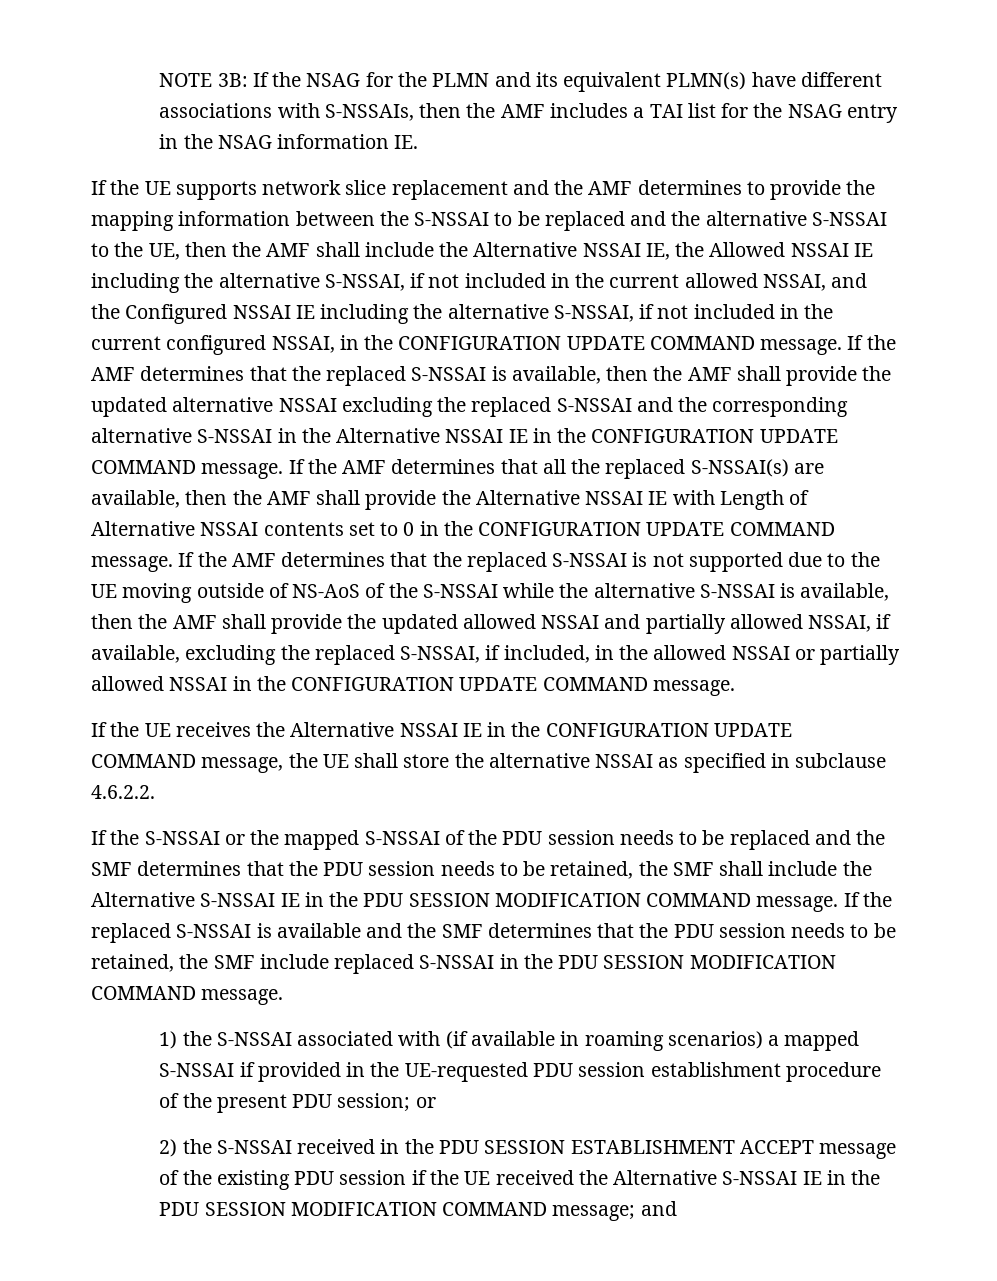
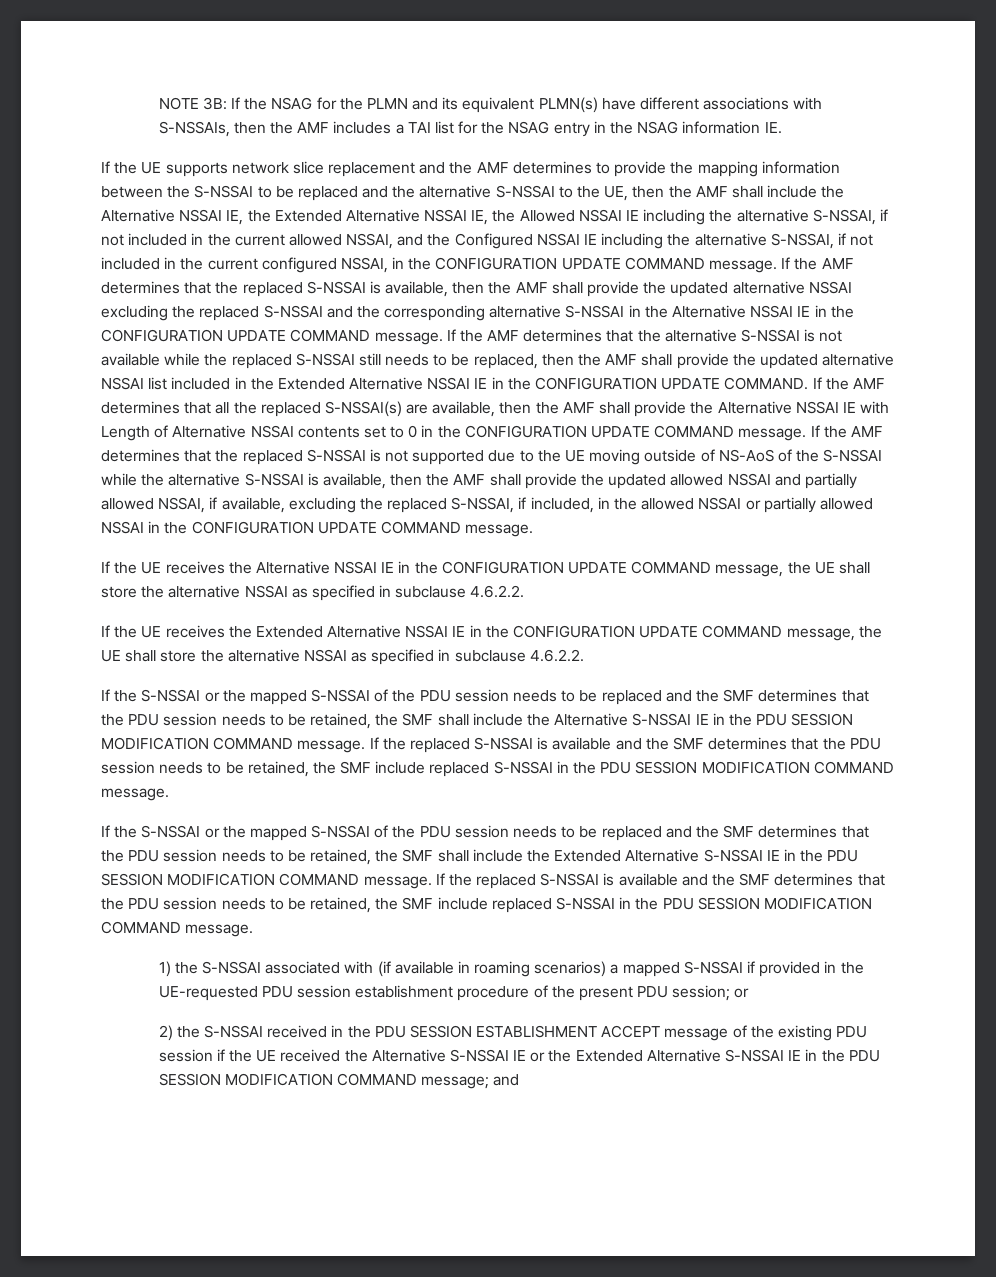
(705, 249) none -> [274,209,516,225] Extended Alternative NSSAI IE, the
(538, 466) none -> [637,329,843,342] [101,353,895,369] [101,377,885,390] [101,401,212,414] the alternative S-NSSAI is not available while the replaced S-NSSAI still needs to be replaced, then the AMF shall provide the updated alternative NSSAI list included in the Extended Alternative NSSAI IE in the CONFIGURATION UPDATE COMMAND. If the AMF determines that
(155, 792) none -> [101,625,882,641] [101,649,584,665] // If the UE receives the Extended Alternative NSSAI IE in the CONFIGURATION UPDATE COMMAND message, the UE shall store the alternative NSSAI as specified in subclause 4.6.2.2.
(284, 997) none -> [101,825,869,841] [101,849,859,865] [101,873,885,889] [101,897,872,913] [101,921,254,937] // If the S-NSSAI or the mapped S-NSSAI of the PDU session needs to be replaced and the SMF determines that the PDU session needs to be retained, the SMF shall include the Extended Alternative S-NSSAI IE in the PDU SESSION MODIFICATION COMMAND message. If the replaced S-NSSAI is available and the SMF determines that the PDU session needs to be retained, the SMF include replaced S-NSSAI in the PDU SESSION MODIFICATION COMMAND message.
(822, 1178) none -> [530,1049,802,1062] or the Extended Alternative S-NSSAI IE

